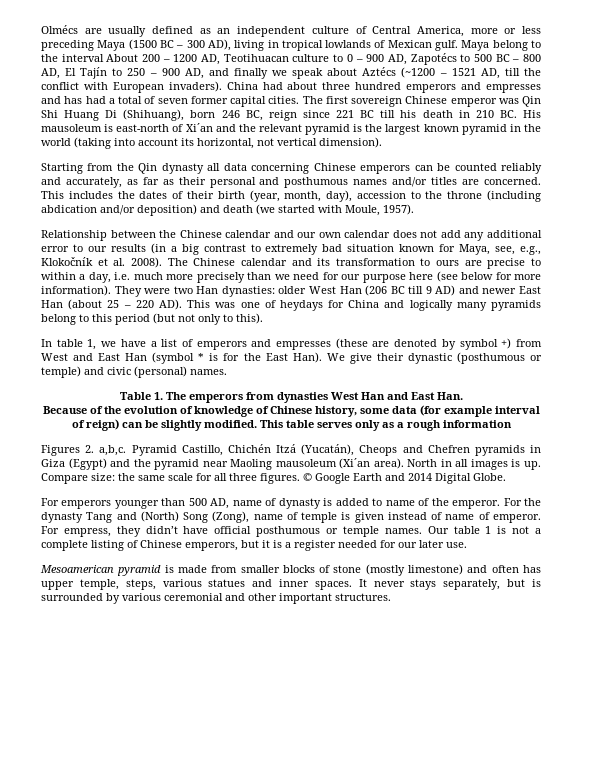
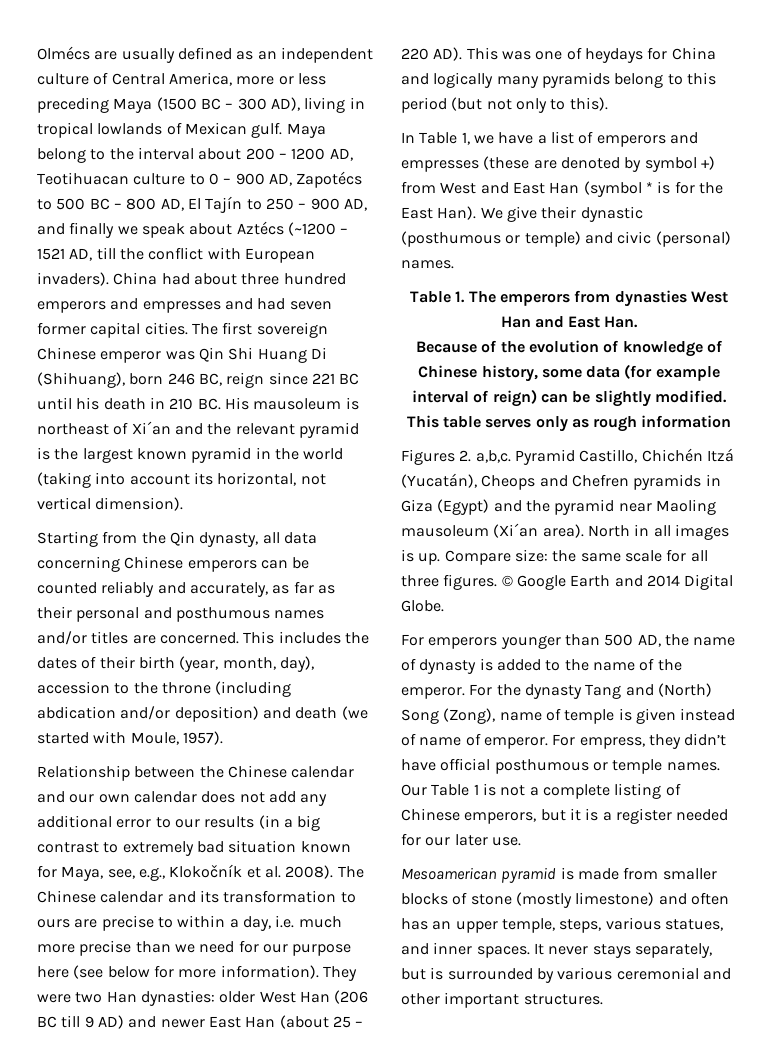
[106,54,139,62] About -> [198,148,242,160] about
[64,96,156,104] has had a total of -> [257,298,286,310] had
[380,110,396,118] till -> [37,397,72,410] until
[116,124,170,132] east-north -> [37,423,109,435] northeast
[161,163,204,174] dynasty -> [199,532,259,547] dynasty,
[196,272,245,283] precisely -> [79,940,132,956] precise
[56,339,83,347] table -> [419,132,458,144] Table
[396,422,404,428] a -> (589, 423) none
(230, 503) none -> [664,634,689,646] the
(383, 502) none -> [564,659,589,671] the
[453,526,480,534] table -> [431,784,470,796] Table
(542, 569) none -> [432,921,452,930] an
[208,579,246,587] statues -> [664,919,723,931] statues,

